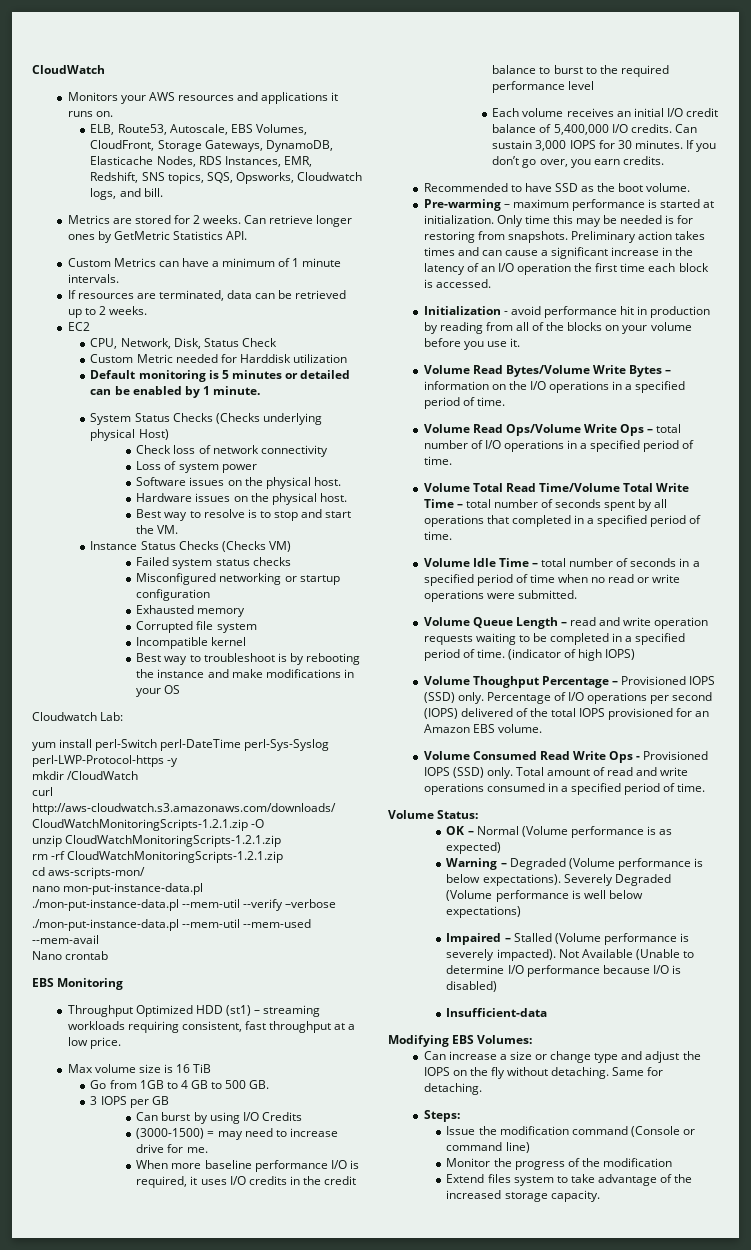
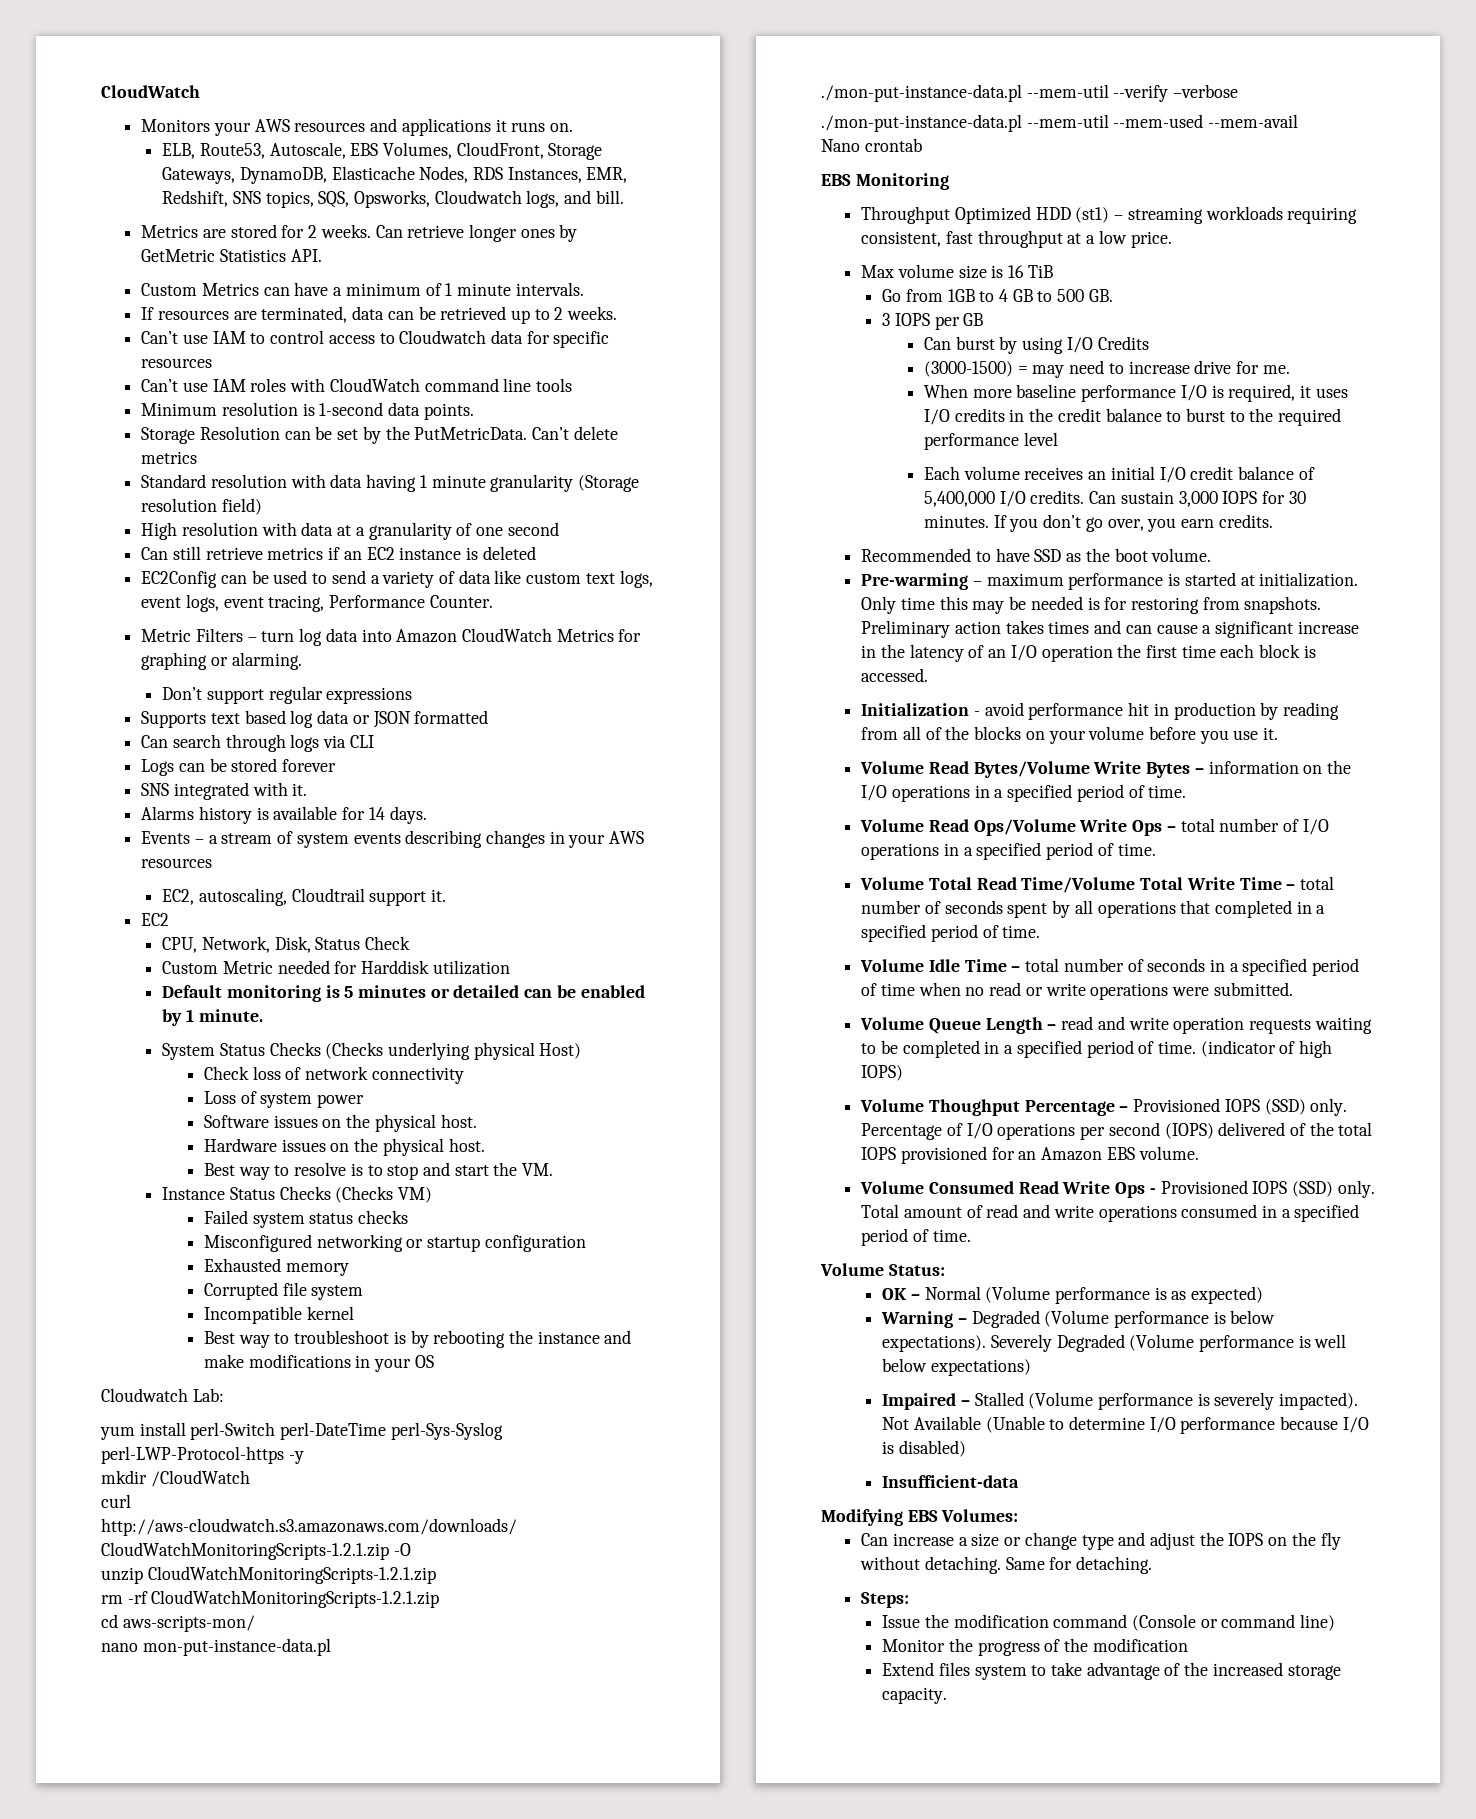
(147, 310) none -> [141,330,610,348] [141,358,213,368] [141,378,572,392] [141,402,474,420] [141,426,618,444] [141,451,198,464] [141,474,639,492] [141,498,262,515] [141,522,559,540] [141,546,536,560] [141,570,653,588] [141,594,493,612] [141,628,642,646] [141,652,302,670] [162,686,413,704] [141,710,489,728] [141,734,374,752] [141,758,337,776] [141,782,308,800] [141,806,427,824] [141,830,645,848] [141,858,213,868] [162,888,446,906] // Can’t use IAM to control access to Cloudwatch data for specific resources // Can’t use IAM roles with CloudWatch command line tools // Minimum resolution is 1-second data points. // Storage Resolution can be set by the PutMetricData. Can’t delete metrics // Standard resolution with data having 1 minute granularity (Storage resolution field) // High resolution with data at a granularity of one second // Can still retrieve metrics if an EC2 instance is deleted // EC2Config can be used to send a variety of data like custom text logs, event logs, event tracing, Performance Counter. // Metric Filters – turn log data into Amazon CloudWatch Metrics for graphing or alarming. // Don’t support regular expressions // Supports text based log data or JSON formatted // Can search through logs via CLI // Logs can be stored forever // SNS integrated with it. // Alarms history is available for 14 days. // Events – a stream of system events describing changes in your AWS resources // EC2, autoscaling, Cloudtrail support it.

